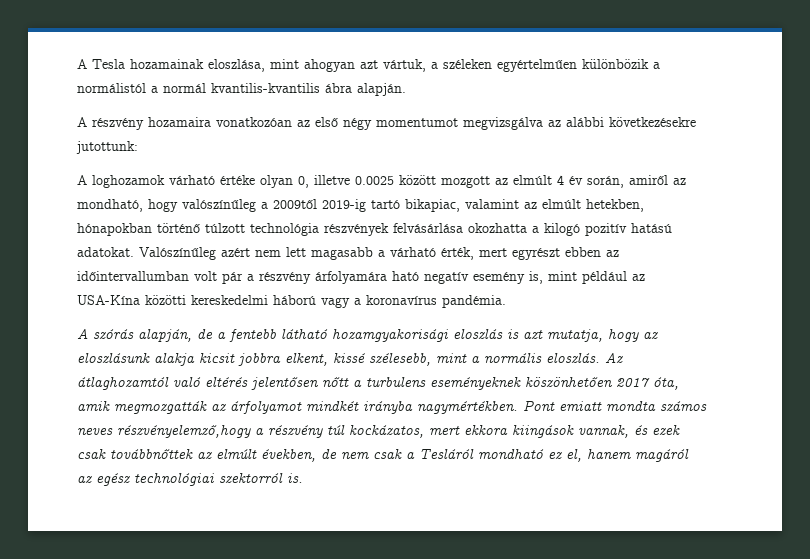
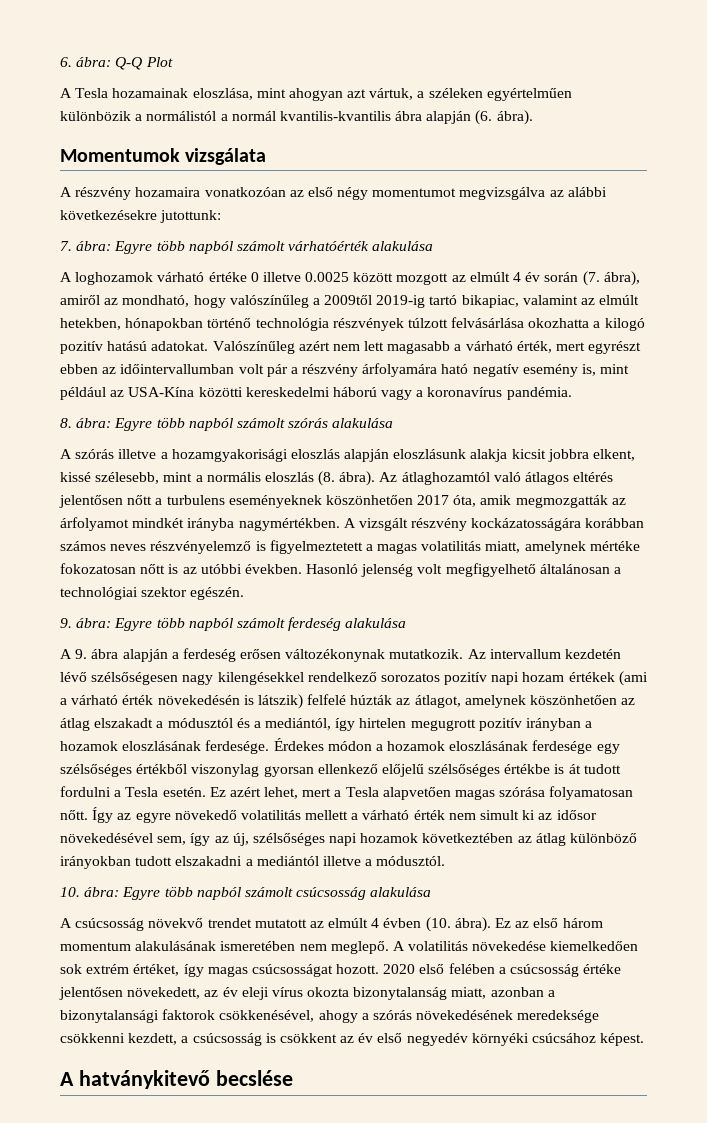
(77, 64) none -> [60,57,173,70] 6. ábra: Q-Q Plot //
[357,83,406,96] alapján. -> [426,110,533,125] [60,148,267,165] alapján (6. ábra). // Momentumok vizsgálata
(138, 147) none -> [60,241,434,254] // 7. ábra: Egyre több napból számolt várhatóérték alakulása
[260,175,309,188] olyan 0, -> [250,272,259,282] 0
[587,176,624,188] során, -> [544,271,640,286] során (7. ábra),
[205,223,245,233] túlzott -> (252, 323) none
(389, 229) none -> [407,318,448,328] túlzott
[77,329,658,342] A szórás alapján, de a fentebb látható hozamgyakorisági eloszlás is azt mutatja, hogy az -> [60,418,394,431] [60,449,390,462] 8. ábra: Egyre több napból számolt szórás alakulása // A szórás illetve a hozamgyakorisági eloszlás alapján
[546,353,600,364] eloszlás. -> [264,471,376,486] eloszlás (8. ábra).
(201, 382) none -> [525,472,570,485] átlagos
[523,400,707,412] [77,425,680,438] [77,449,689,462] [77,473,303,486] Pont emiatt mondta számos neves részvényelemző,hogy a részvény túl kockázatos, mert ekkora kiingások vannak, és ezek csak továbbnőttek az elmúlt években, de nem csak a Tesláról mondható ez el, hanem magáról az egész technológiai szektorról is. -> [343,518,645,531] [60,540,640,554] [60,563,622,577] [60,587,245,600] [60,617,407,631] [60,648,622,662] [60,671,648,686] [60,694,636,709] [60,718,593,731] [60,738,620,754] [60,764,621,777] [60,786,634,800] [60,807,597,823] [60,833,638,846] [60,856,446,869] [60,887,432,900] [60,917,603,932] [60,941,639,954] [60,963,622,977] [59,987,555,1000] [60,1009,600,1023] [60,1033,645,1046] [60,1070,293,1089] A vizsgált részvény kockázatosságára korábban számos neves részvényelemző is figyelmeztetett a magas volatilitás miatt, amelynek mértéke fokozatosan nőtt is az utóbbi években. Hasonló jelenség volt megfigyelhető általánosan a technológiai szektor egészén. // 9. ábra: Egyre több napból számolt ferdeség alakulása // A 9. ábra alapján a ferdeség erősen változékonynak mutatkozik. Az intervallum kezdetén lévő szélsőségesen nagy kilengésekkel rendelkező sorozatos pozitív napi hozam értékek (ami a várható érték növekedésén is látszik) felfelé húzták az átlagot, amelynek köszönhetően az átlag elszakadt a módusztól és a mediántól, így hirtelen megugrott pozitív irányban a hozamok eloszlásának ferdesége. Érdekes módon a hozamok eloszlásának ferdesége egy szélsőséges értékből viszonylag gyorsan ellenkező előjelű szélsőséges értékbe is át tudott fordulni a Tesla esetén. Ez azért lehet, mert a Tesla alapvetően magas szórása folyamatosan nőtt. Így az egyre növekedő volatilitás mellett a várható érték nem simult ki az idősor növekedésével sem, így az új, szélsőséges napi hozamok következtében az átlag különböző irányokban tudott elszakadni a mediántól illetve a módusztól. // 10. ábra: Egyre több napból számolt csúcsosság alakulása // A csúcsosság növekvő trendet mutatott az elmúlt 4 évben (10. ábra). Ez az első három momentum alakulásának ismeretében nem meglepő. A volatilitás növekedése kiemelkedően sok extrém értéket, így magas csúcsosságat hozott. 2020 első felében a csúcsosság értéke jelentősen növekedett, az év eleji vírus okozta bizonytalanság miatt, azonban a bizonytalansági faktorok csökkenésével, ahogy a szórás növekedésének meredeksége csökkenni kezdett, a csúcsosság is csökkent az év első negyedév környéki csúcsához képest. // A hatványkitevő becslése

